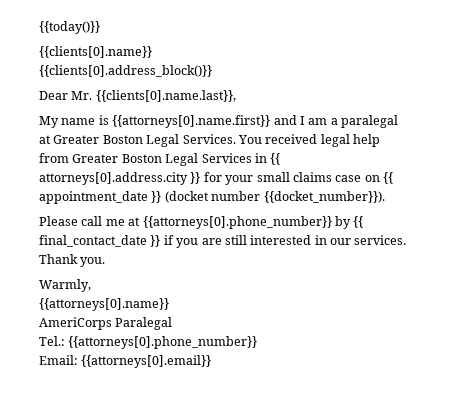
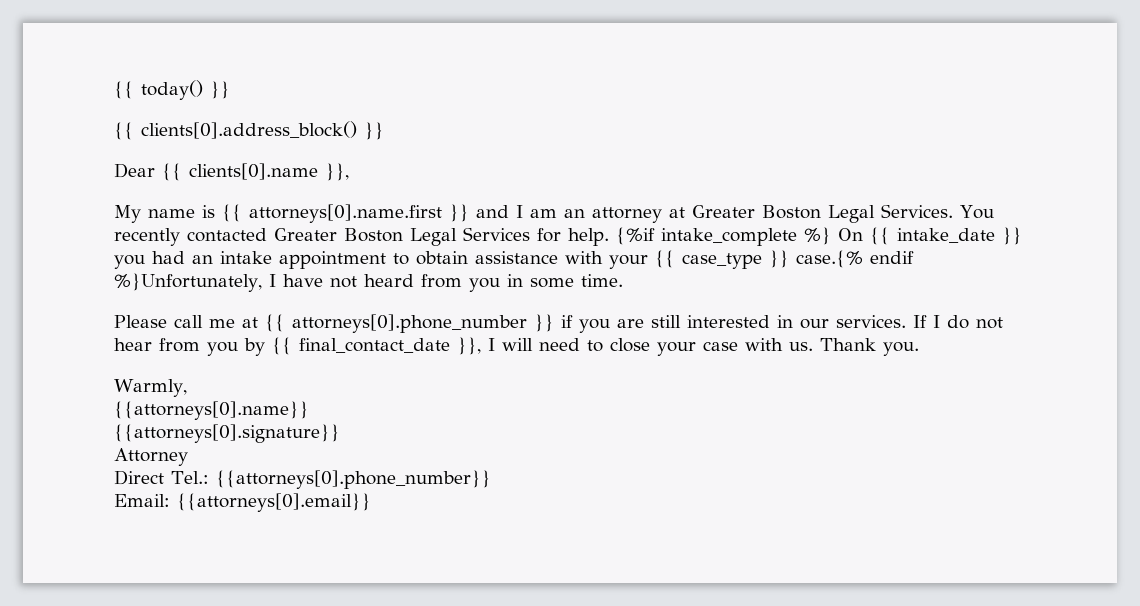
[39,21,100,34] [39,46,152,58] [39,65,212,77] [39,90,236,102] {{today()}} // {{clients[0].name}} // {{clients[0].address_block()}} // Dear Mr. {{clients[0].name.last}}, -> [114,80,230,100] [114,121,384,140] [114,163,349,181] {{ today() }} // {{ clients[0].address_block() }} // Dear {{ clients[0].name }},
[112,115,271,128] {{attorneys[0].name.first}} -> [222,204,469,223] {{ attorneys[0].name.first }}
[330,115,398,128] a paralegal -> [564,207,662,223] an attorney
[265,134,380,147] [39,153,281,166] [39,172,393,185] [39,191,385,204] received legal help from Greater Boston Legal Services in {{ attorneys[0].address.city }} for your small claims case on {{ appointment_date }} (docket number {{docket_number}}). -> [114,227,1022,246] [114,250,914,269] [114,273,623,292] recently contacted Greater Boston Legal Services for help. {%if intake_complete %} On {{ intake_date }} you had an intake appointment to obtain assistance with your {{ case_type }} case.{% endif %}Unfortunately, I have not heard from you in some time.
[142,216,364,229] [39,235,147,247] {{attorneys[0].phone_number}} by {{ final_contact_date -> [265,314,527,333] {{ attorneys[0].phone_number
(407, 240) none -> [913,315,1003,329] [114,337,813,356] If I do not hear from you by {{ final_contact_date }}, I will need to close your case with us.
[39,317,173,330] AmeriCorps Paralegal // -> [114,424,340,443] [114,448,188,466] [114,470,164,485] {{attorneys[0].signature}} // Attorney // Direct

